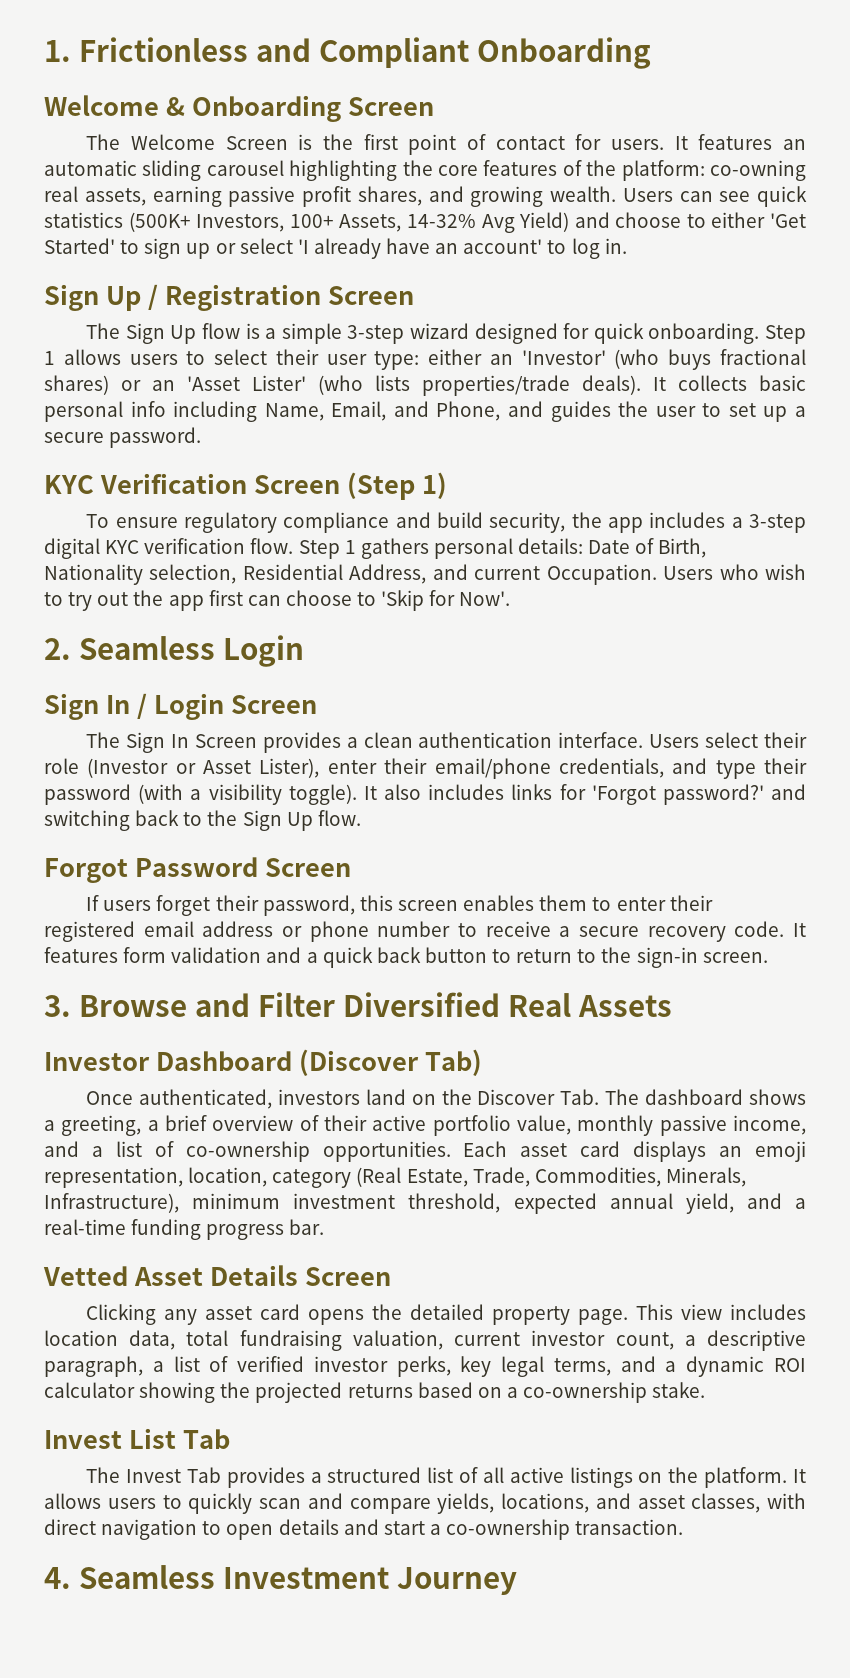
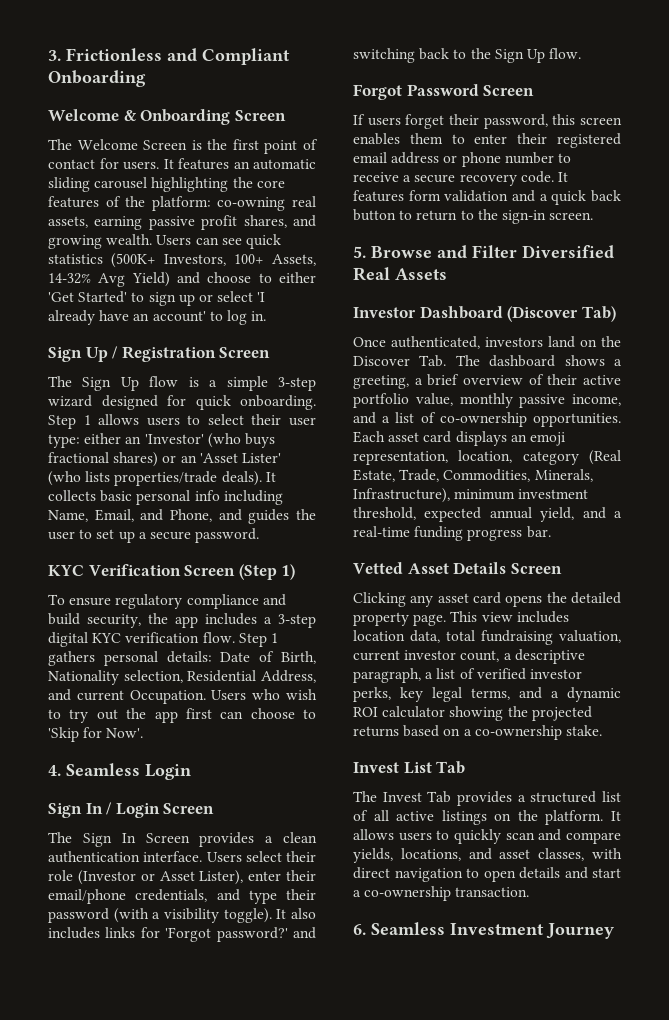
[44,40,71,62] 1. -> [48,50,61,61] 3.
[44,638,71,660] 2. -> [48,765,61,776] 4.
[44,995,71,1017] 3. -> [353,246,366,258] 5.
[44,1567,71,1589] 4. -> [353,924,366,935] 6.

